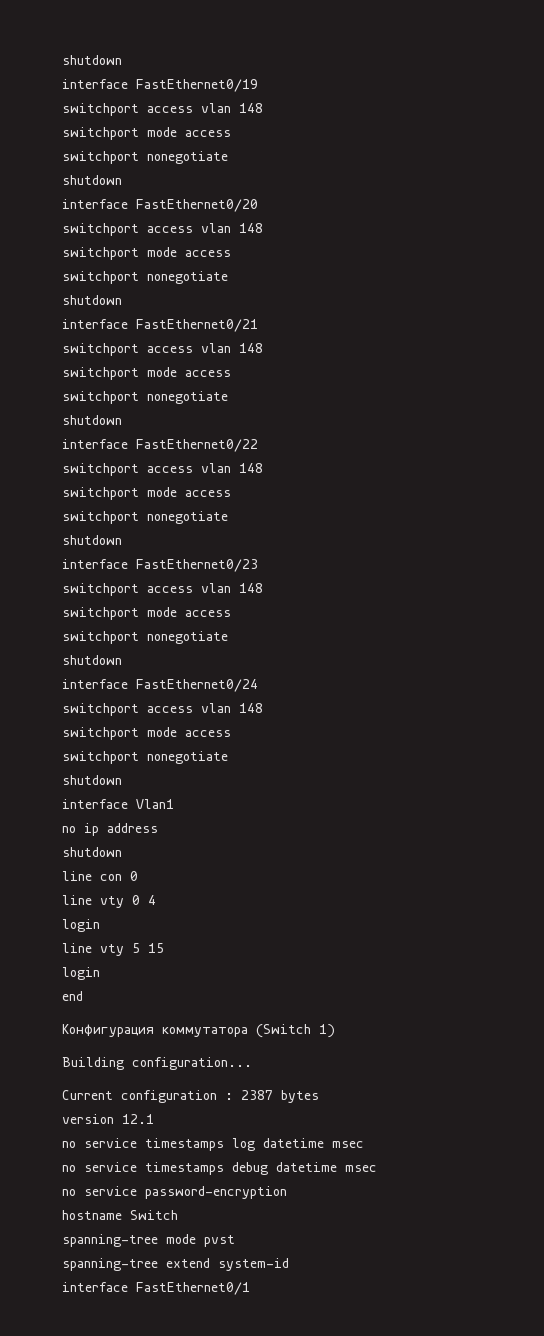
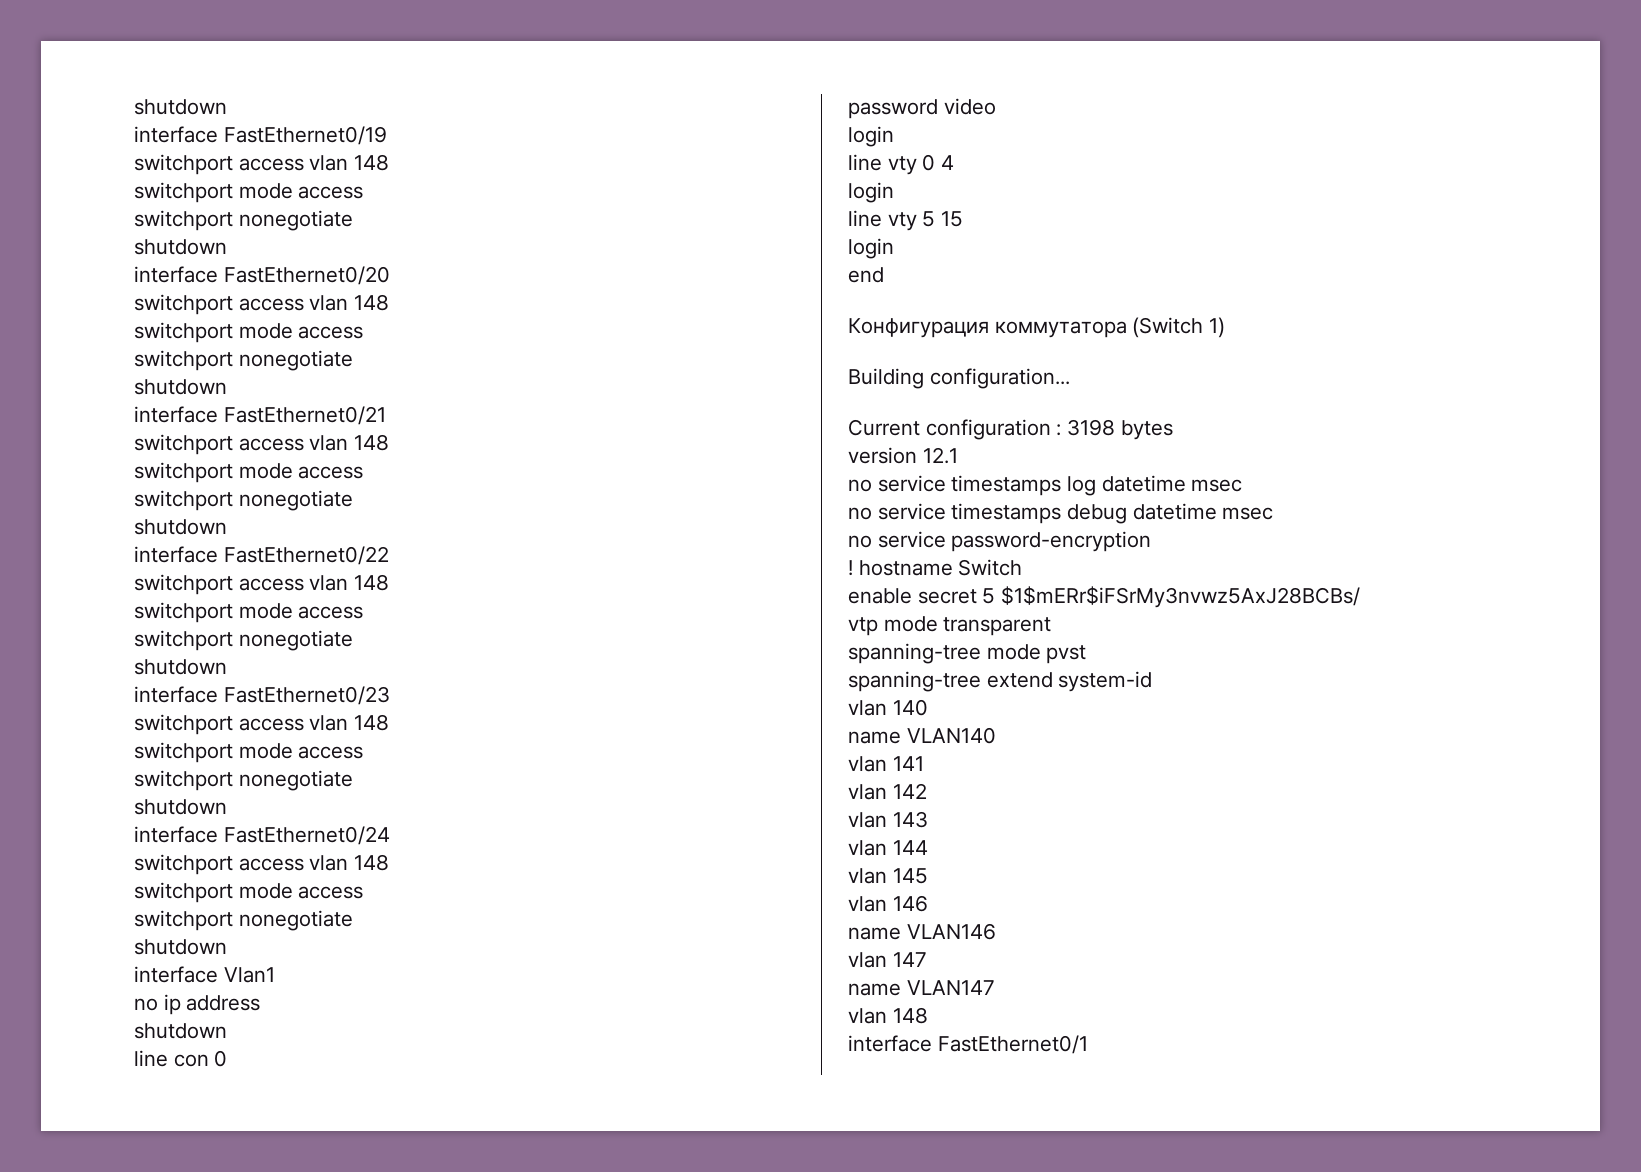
(138, 876) none -> [848,98,996,119] [848,126,894,147] // password video // login
[241,1090,273,1100] 2387 -> [1067,419,1116,436] 3198
(287, 1192) none -> [848,560,853,576] !
(178, 1215) none -> [848,586,1361,608] [848,616,1052,636] // enable secret 5 $1$mERr$iFSrMy3nvwz5AxJ28BCBs/ // vtp mode transparent
(289, 1264) none -> [848,699,928,716] [848,727,996,744] [848,756,924,772] [848,783,927,800] [848,811,928,828] [848,840,928,856] [848,868,928,884] [848,895,928,912] [848,923,996,940] [848,952,927,968] [848,980,995,996] [848,1007,928,1024] // vlan 140 // name VLAN140 // vlan 141 // vlan 142 // vlan 143 // vlan 144 // vlan 145 // vlan 146 // name VLAN146 // vlan 147 // name VLAN147 // vlan 148

